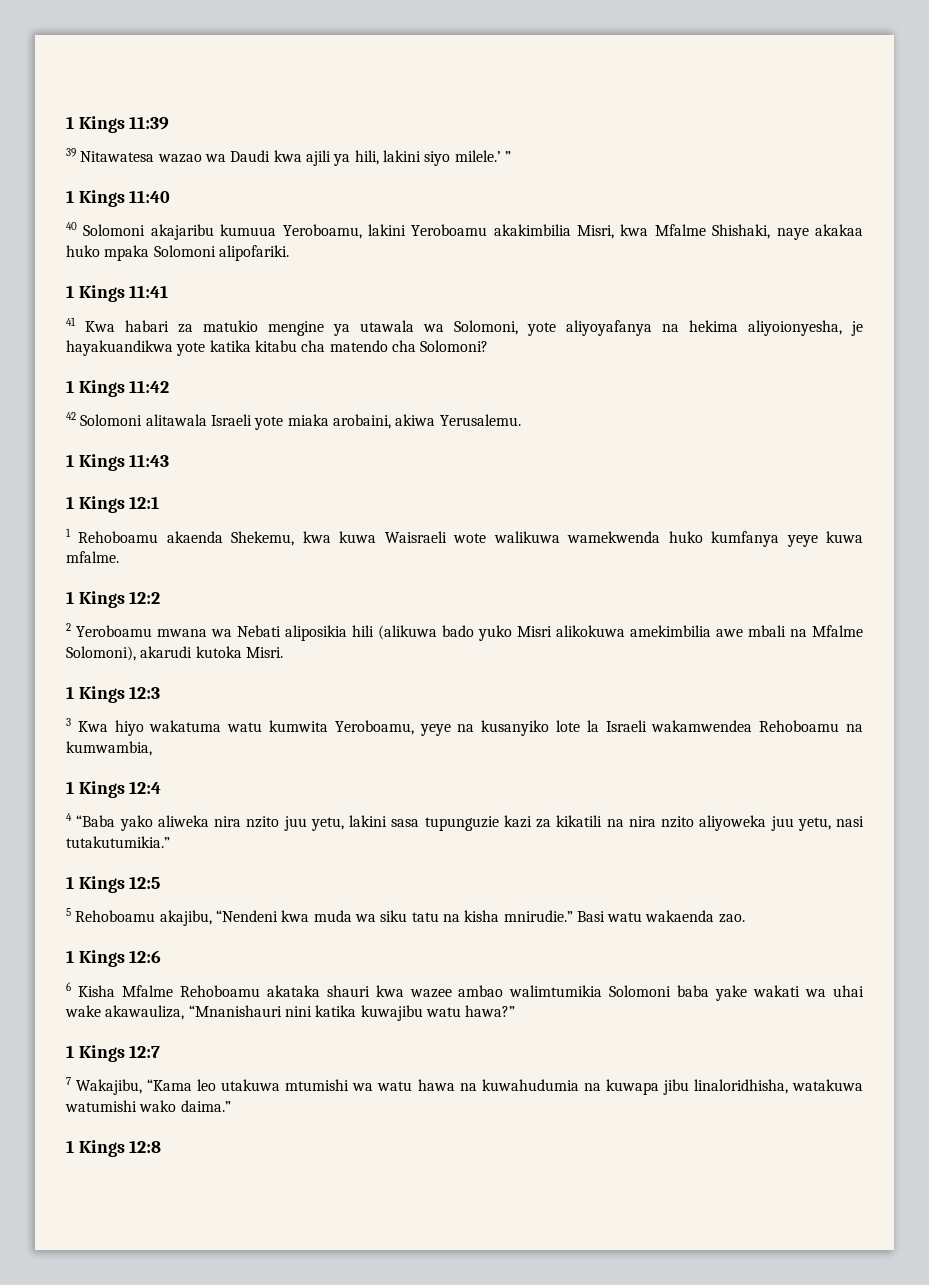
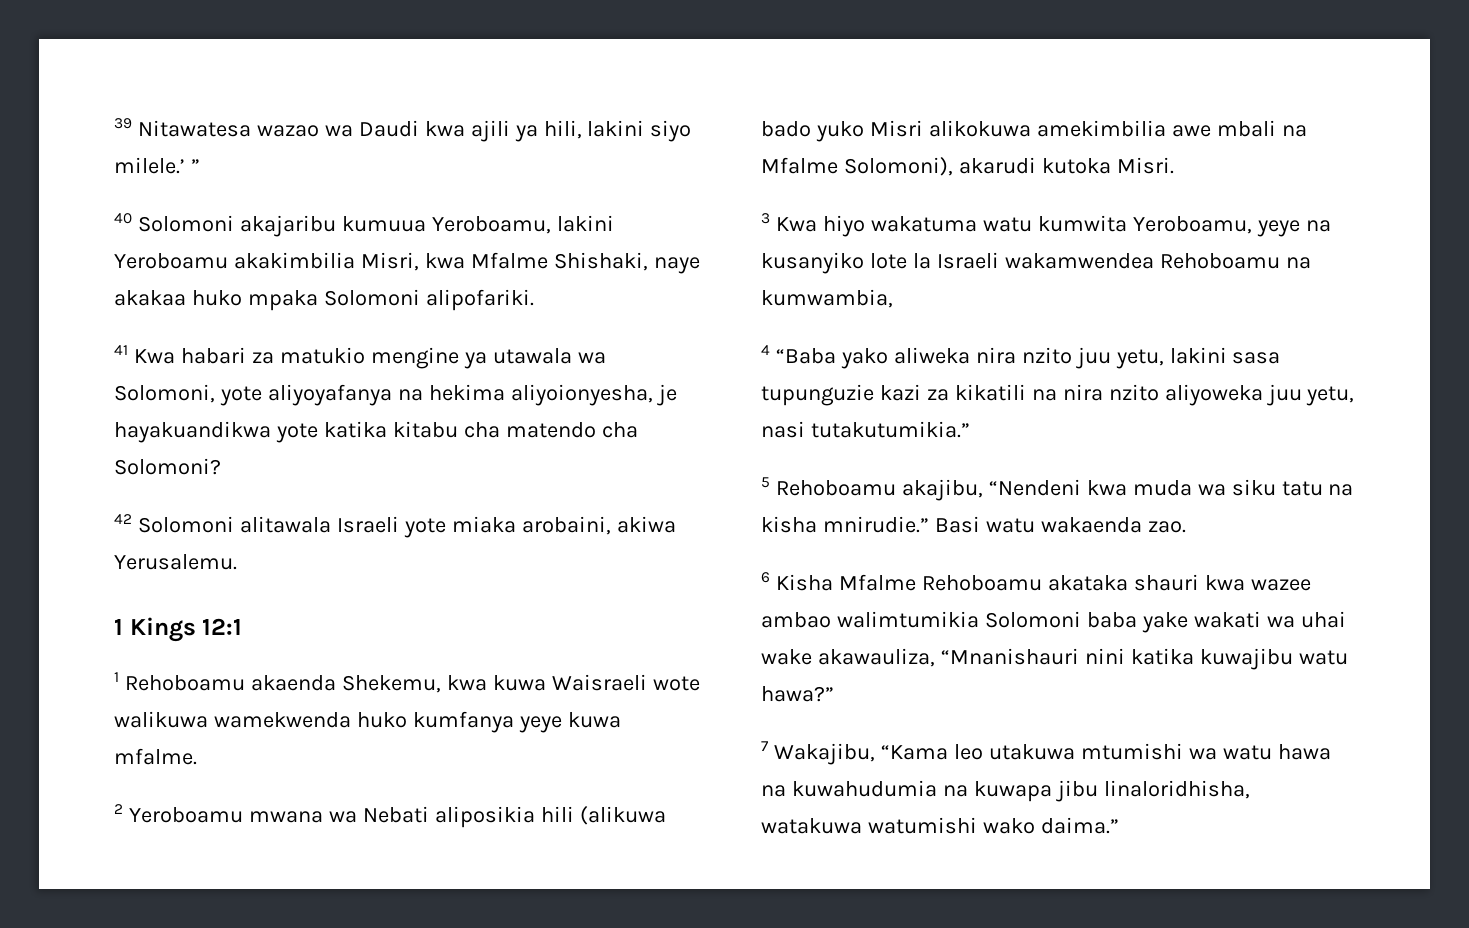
[66,116,170,133] 1 Kings 11:39 // -> (114, 123) none
[66,190,171,207] // 1 Kings 11:40 -> (200, 166) none
[66,285,169,302] // 1 Kings 11:41 -> (534, 300) none
[66,380,170,397] // 1 Kings 11:42 -> (221, 466) none
[66,454,170,471] // 1 Kings 11:43 -> (237, 562) none
[66,591,161,608] // 1 Kings 12:2 -> (197, 756) none
[66,686,161,703] // 1 Kings 12:3 -> (1174, 165) none
[66,781,162,798] // 1 Kings 12:4 -> (893, 298) none
[66,876,161,893] // 1 Kings 12:5 -> (970, 429) none
[66,950,162,967] // 1 Kings 12:6 -> (1186, 527) none
[66,1045,161,1062] // 1 Kings 12:7 -> (834, 694) none
[66,1140,162,1157] // 1 Kings 12:8 -> (1119, 825) none

